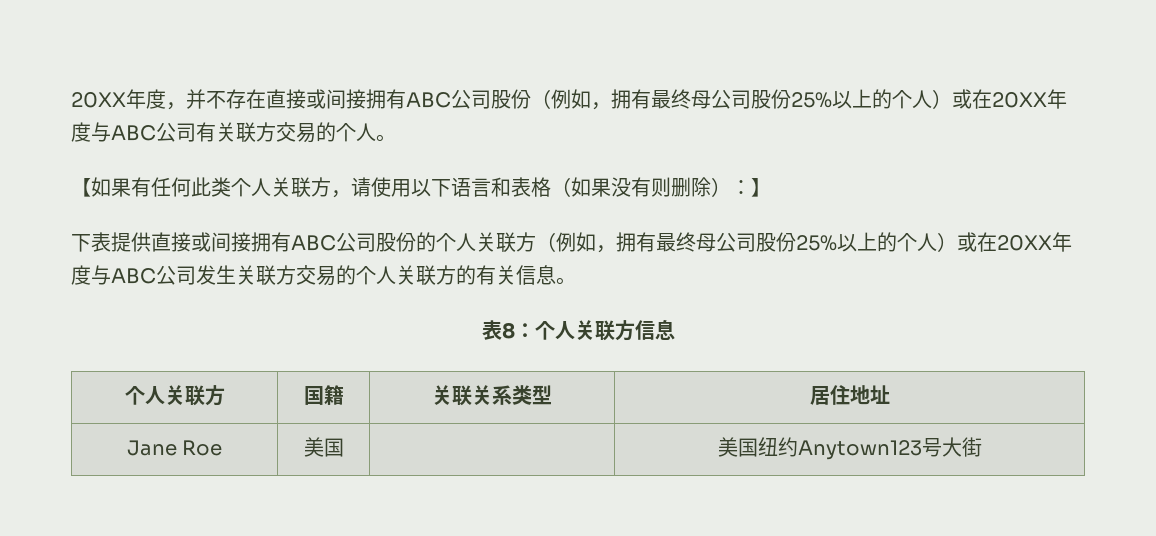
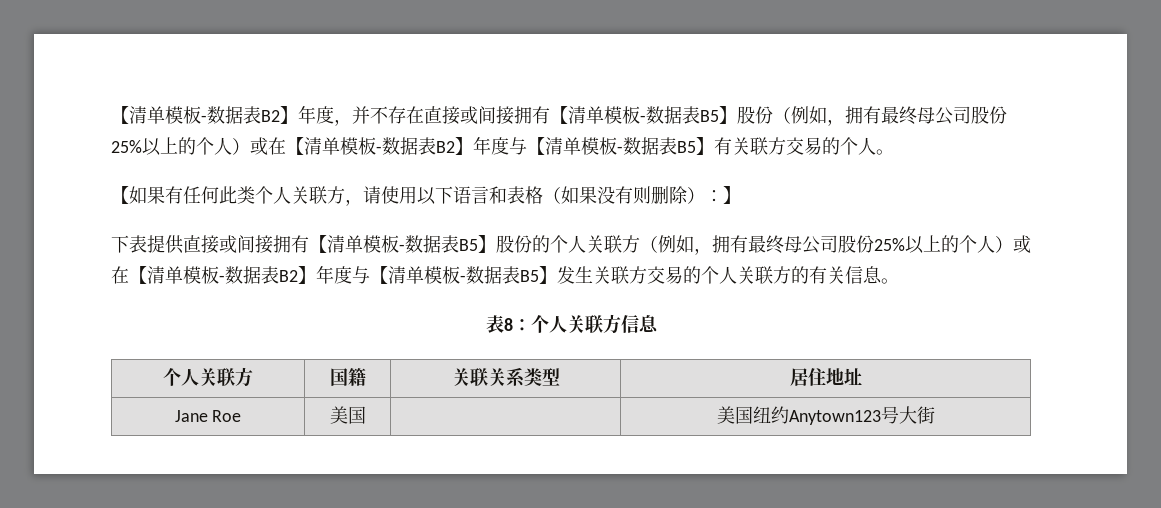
[71,92,126,108] 20XX -> [111,106,298,124] 【清单模板-数据表B2】
[406,89,491,109] ABC公司 -> [550,106,737,124] 【清单模板-数据表B5】
[992,89,1067,109] [71,122,196,142] 20XX年度与ABC公司 -> [286,136,714,155] 【清单模板-数据表B2】年度与【清单模板-数据表B5】
[291,232,376,252] ABC公司 -> [309,235,496,253] 【清单模板-数据表B5】
[997,232,1072,252] [71,265,196,285] 20XX年度与ABC公司 -> [129,265,557,284] 【清单模板-数据表B2】年度与【清单模板-数据表B5】

